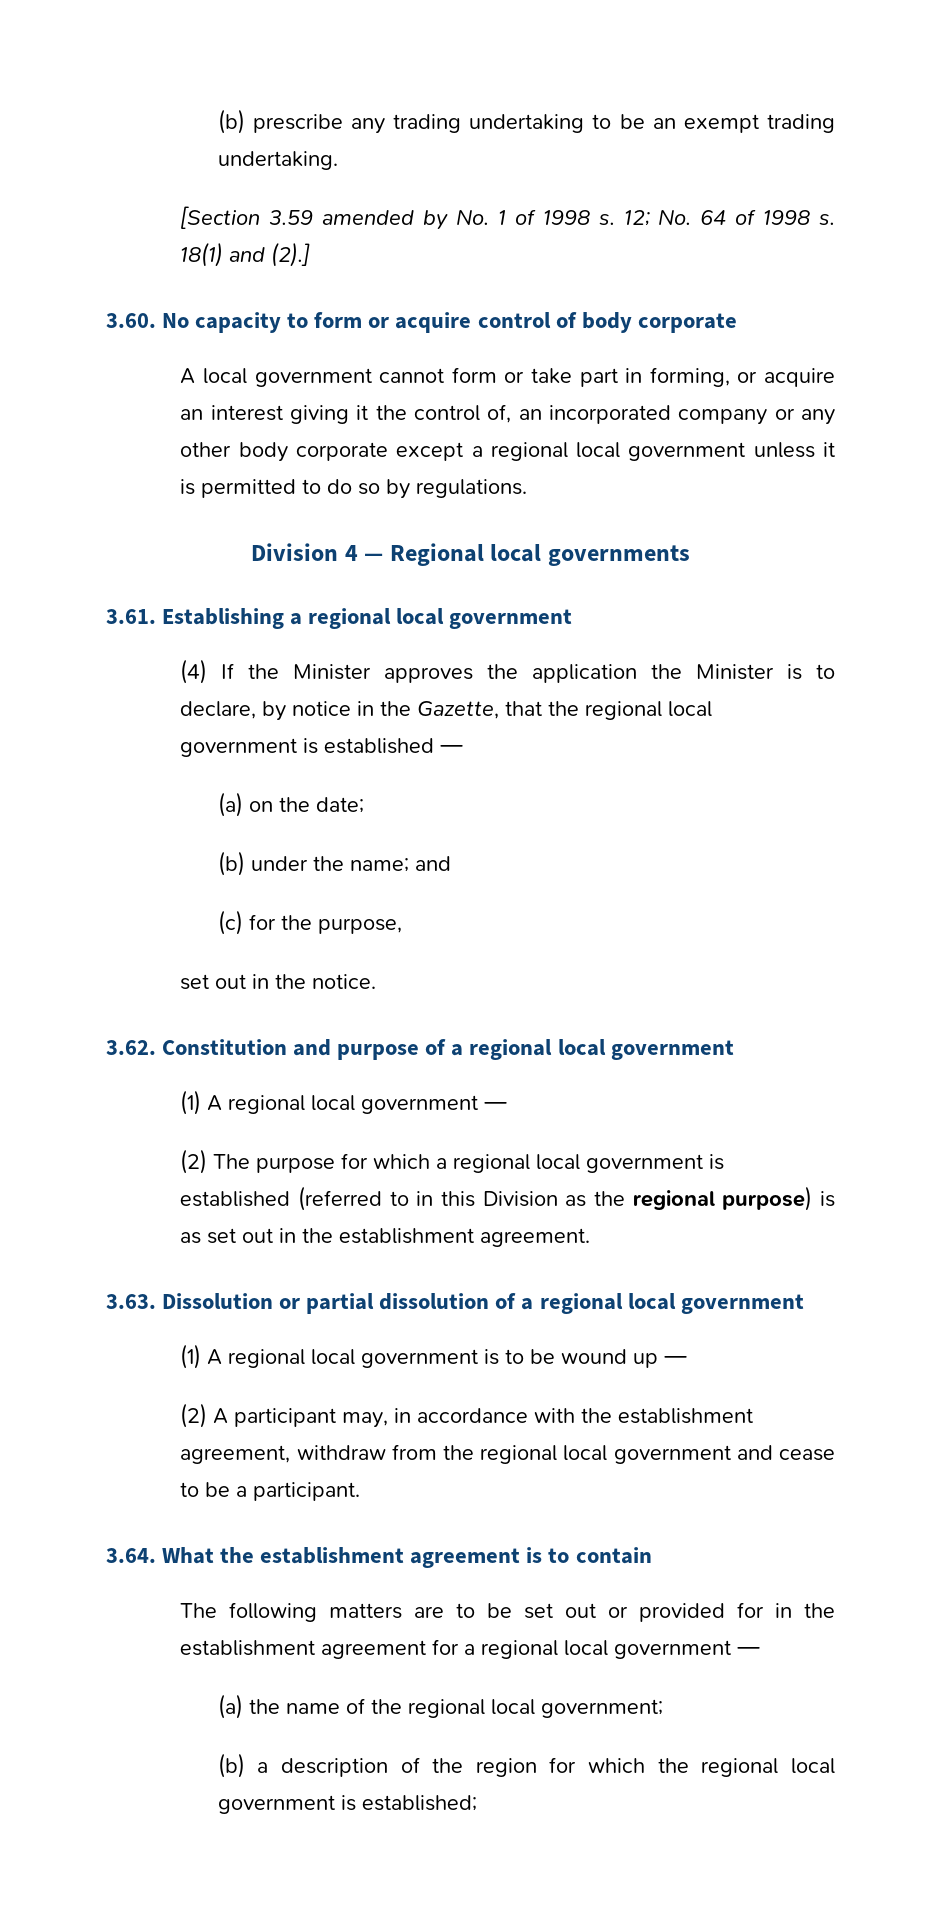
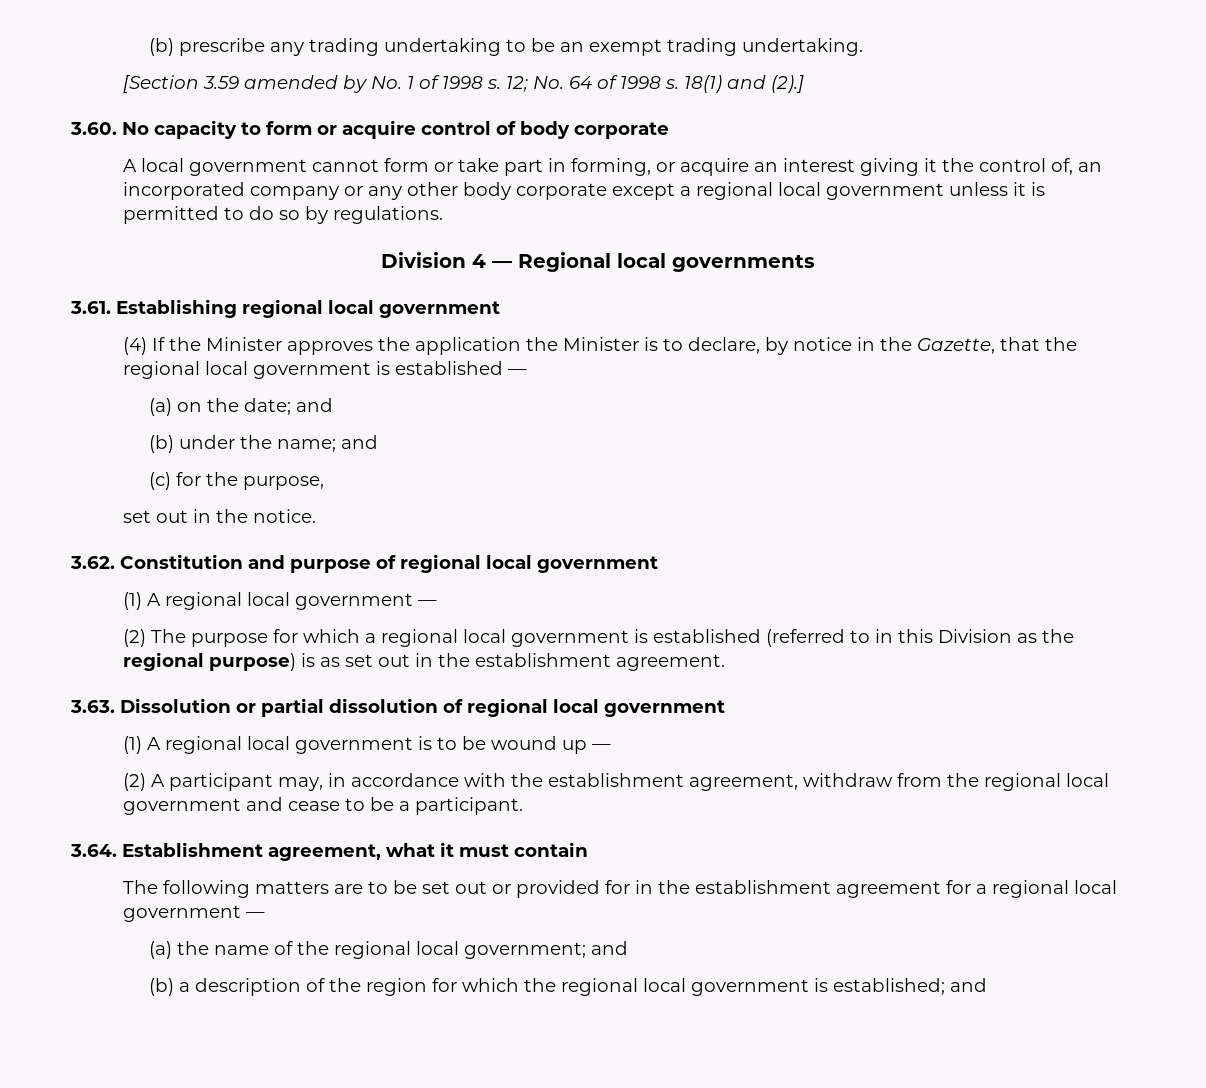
[290,613,303,625] a -> (237, 308) none
(364, 805) none -> [296,398,334,412] and
[451,1044,464,1056] a -> (396, 562) none
[521,1298,534,1310] a -> (463, 706) none
[162,1547,570,1568] What the establishment agreement is to -> [122,842,509,861] Establishment agreement, what it must
(663, 1708) none -> [591,941,629,955] and
(477, 1803) none -> [950,978,988,992] and

